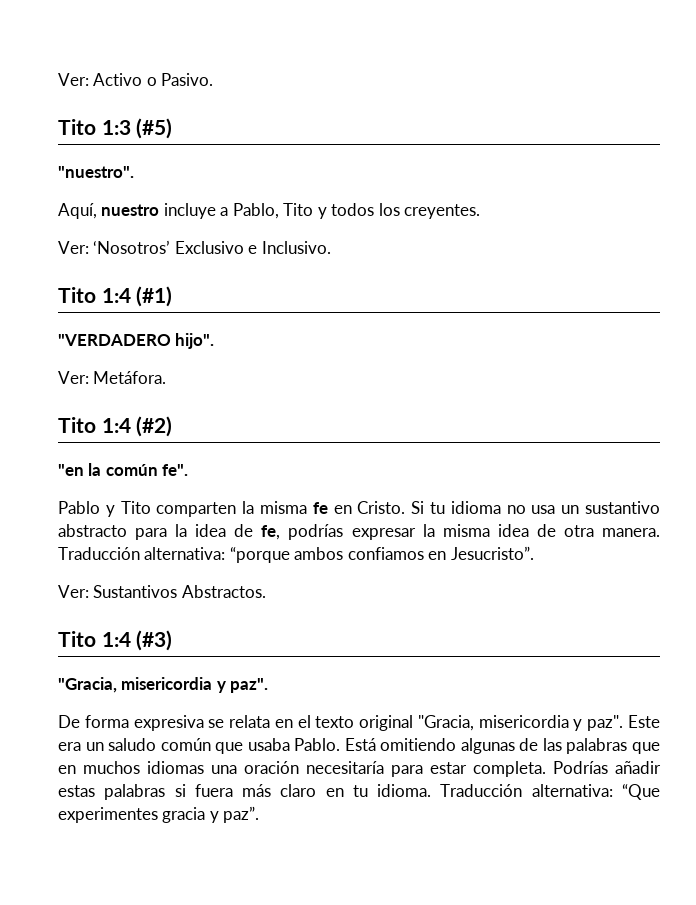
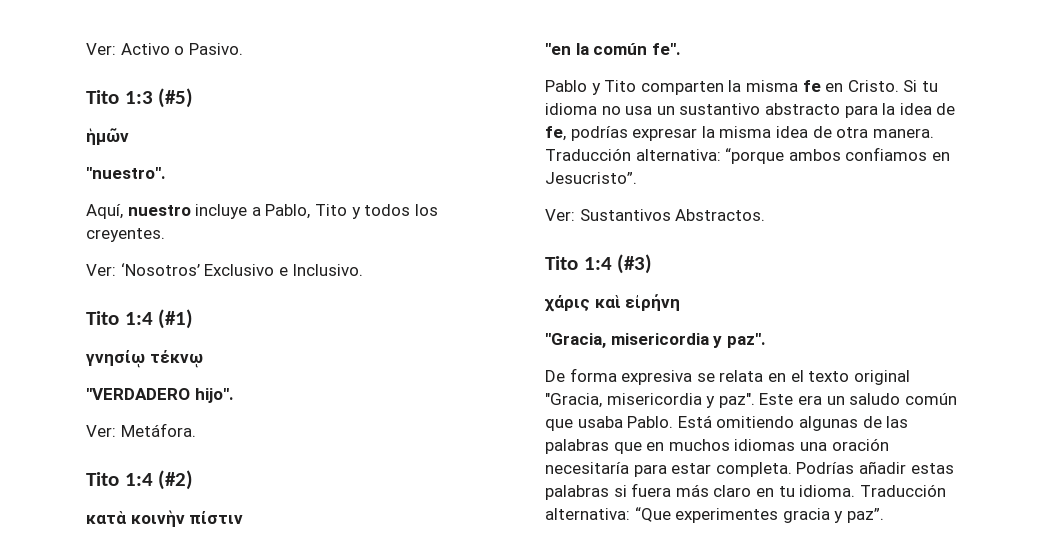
(173, 128) none -> [86,128,129,145] // ἡμῶν
(173, 296) none -> [86,350,203,368] // γνησίῳ τέκνῳ
(173, 426) none -> [86,510,244,527] // κατὰ κοινὴν πίστιν
(173, 640) none -> [545,294,681,312] // χάρις καὶ εἰρήνη

